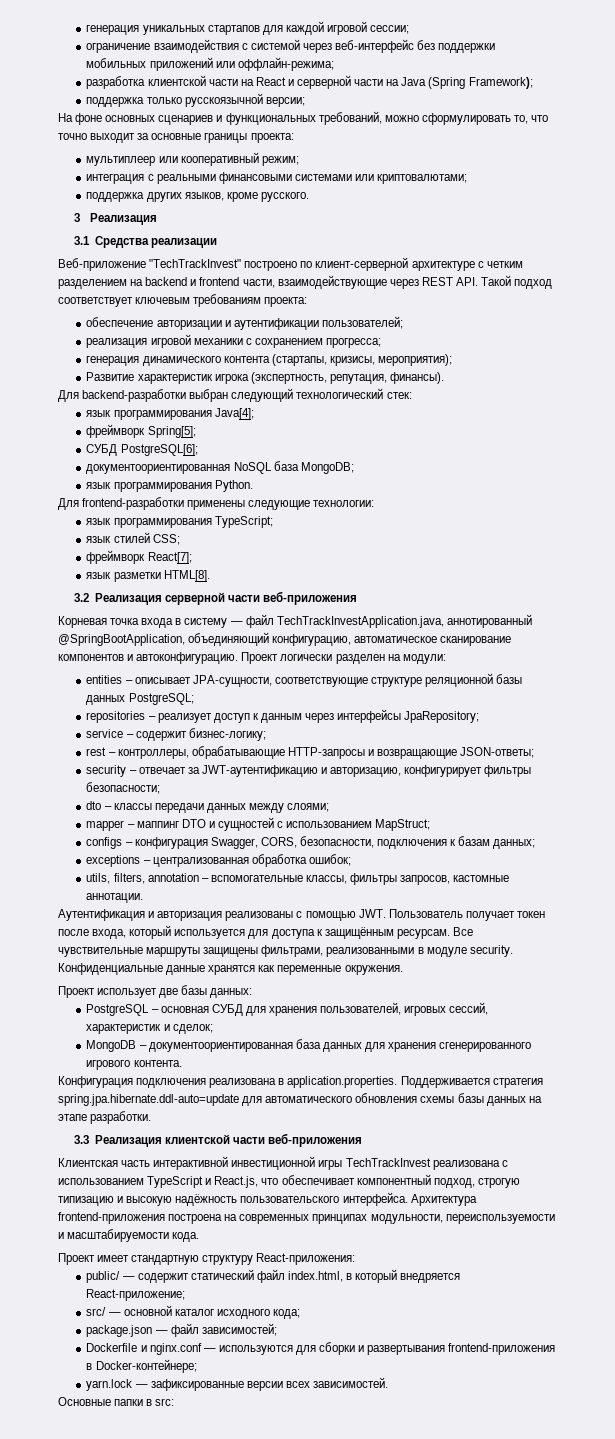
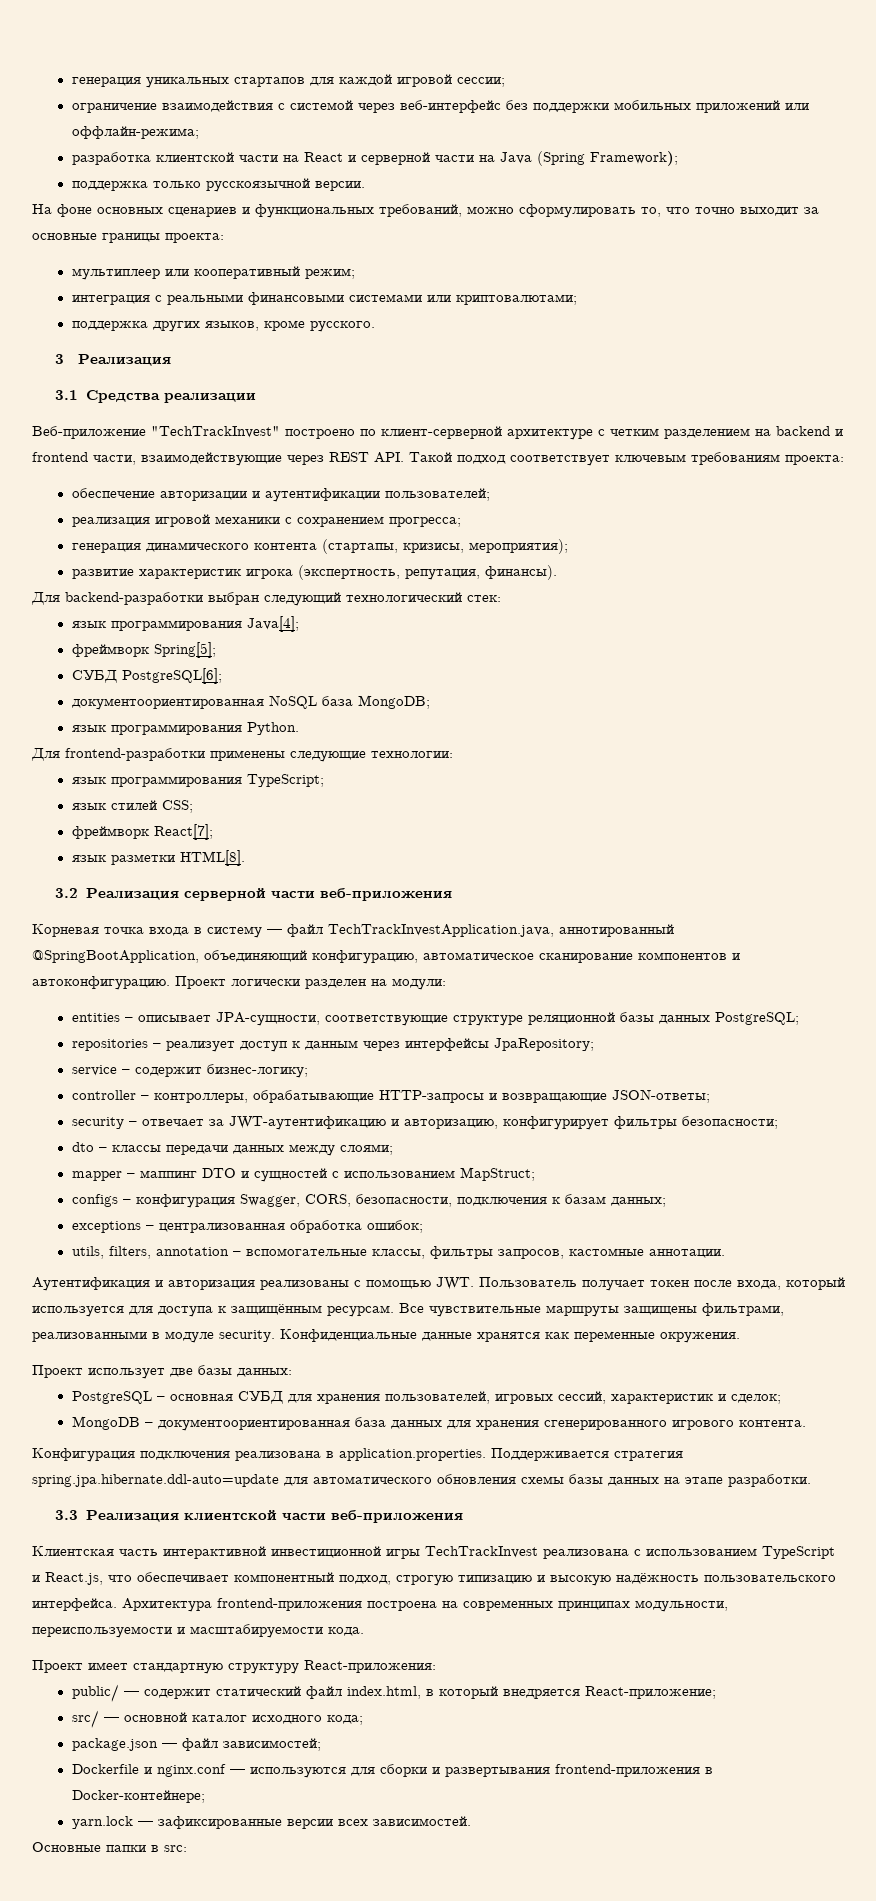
[265,97,305,107] версии; -> [314,181,365,191] версии.
[86,372,135,381] Развитие -> [71,569,134,579] развитие
[86,747,107,756] rest -> [71,1090,136,1100] controller

